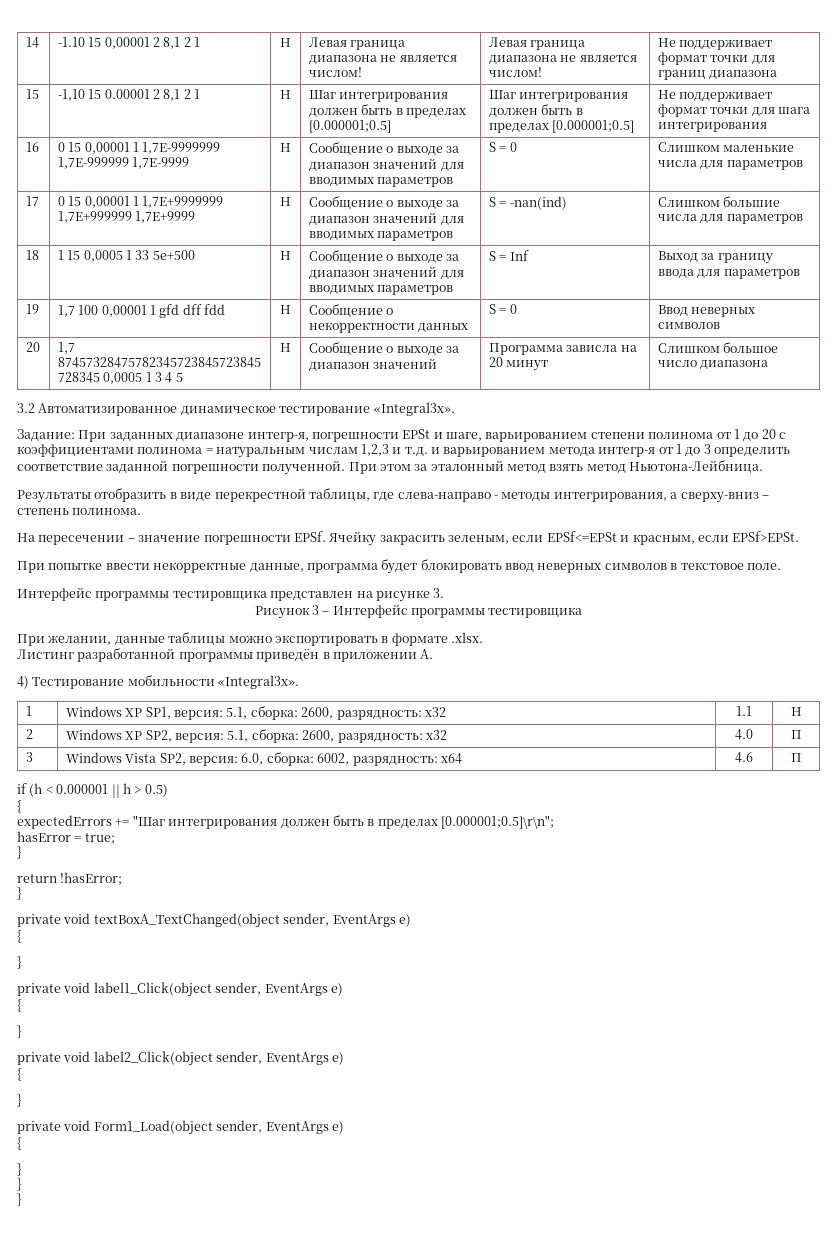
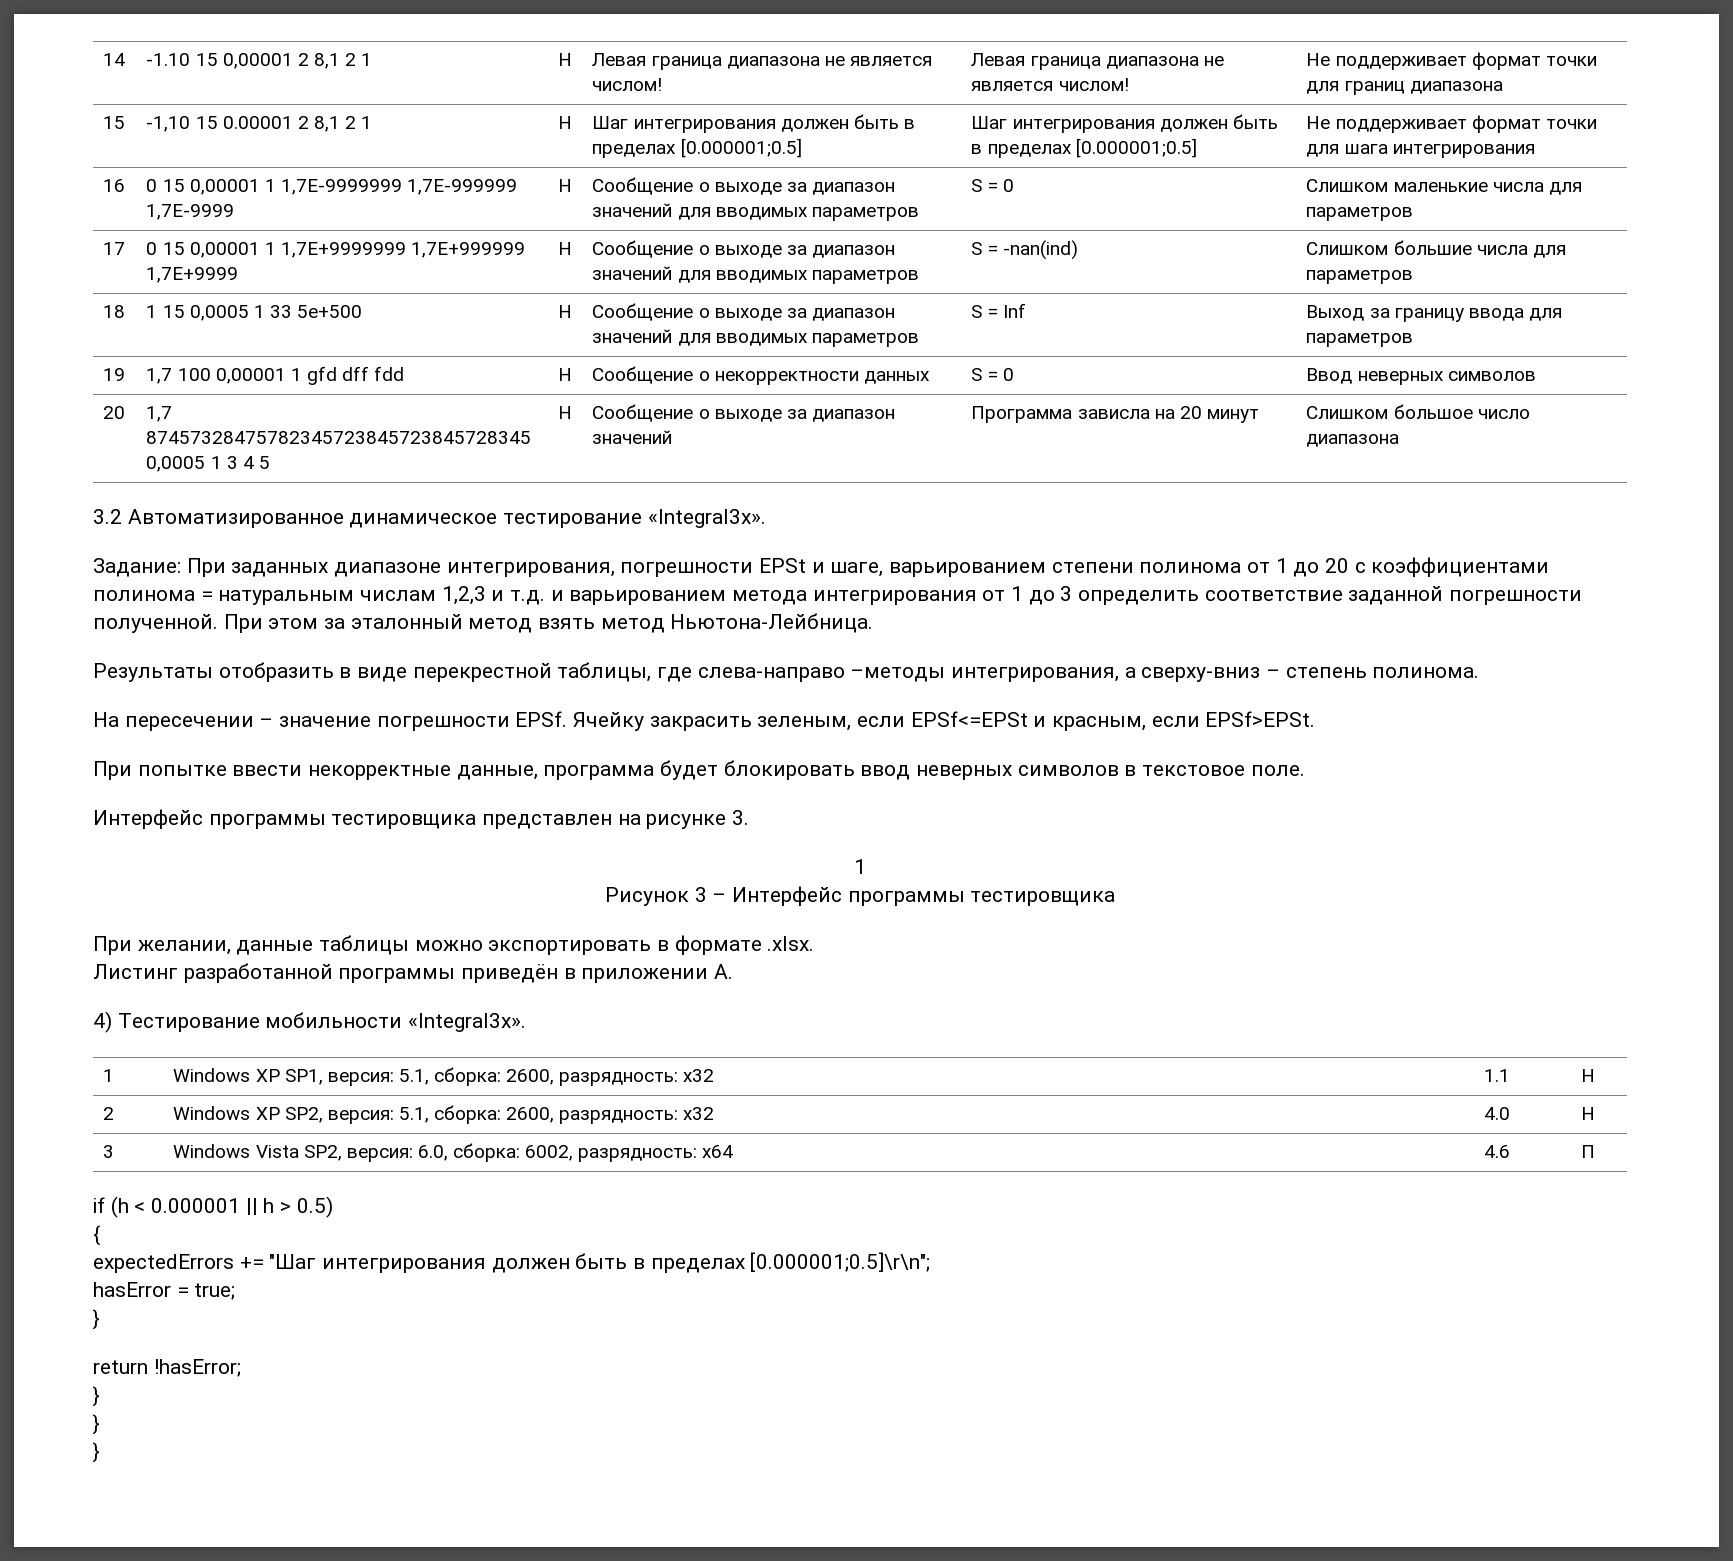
[247,432,309,442] интегр-я, -> [446,562,615,577] интегрирования,
[598,447,656,457] интегр-я -> [812,590,977,605] интегрирования
[494,492,551,502] - методы -> [850,667,946,682] –методы
(445, 593) none -> [854,859,866,874] // 1
[790,730,802,739] П -> [1580,1107,1595,1120] Н
[17,913,411,928] [17,930,22,943] [17,956,22,969] [17,982,343,997] [17,999,22,1012] [17,1025,22,1038] [17,1051,344,1066] [17,1068,22,1081] [17,1094,22,1107] [17,1120,344,1135] [17,1137,22,1150] [17,1163,22,1176] [17,1178,22,1191] [17,1193,22,1206] // private void textBoxA_TextChanged(object sender, EventArgs e) // { // } // private void label1_Click(object sender, EventArgs e) // { // } // private void label2_Click(object sender, EventArgs e) // { // } // private void Form1_Load(object sender, EventArgs e) // { // } // } // } -> [92,1414,100,1435] [92,1442,100,1463] // } // }

